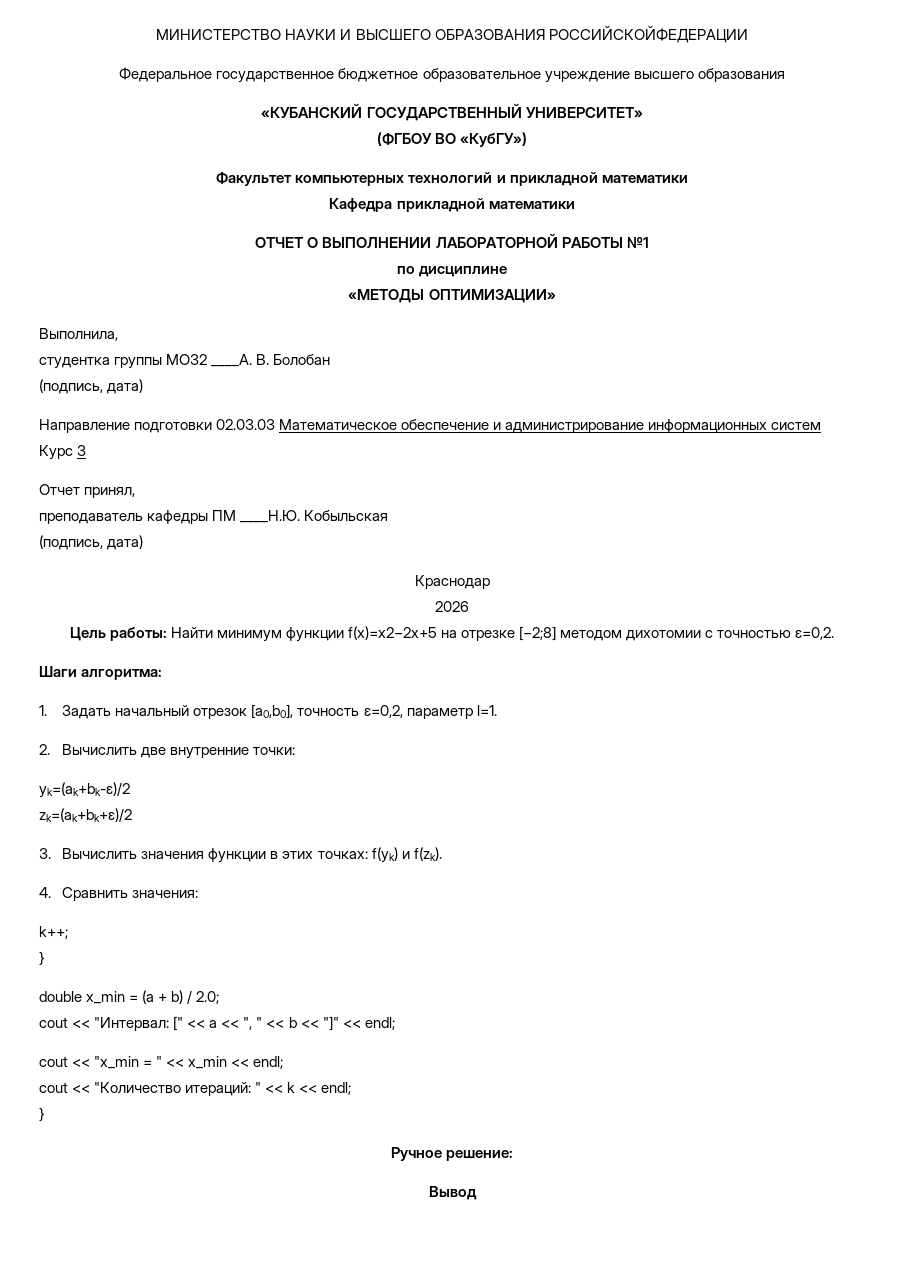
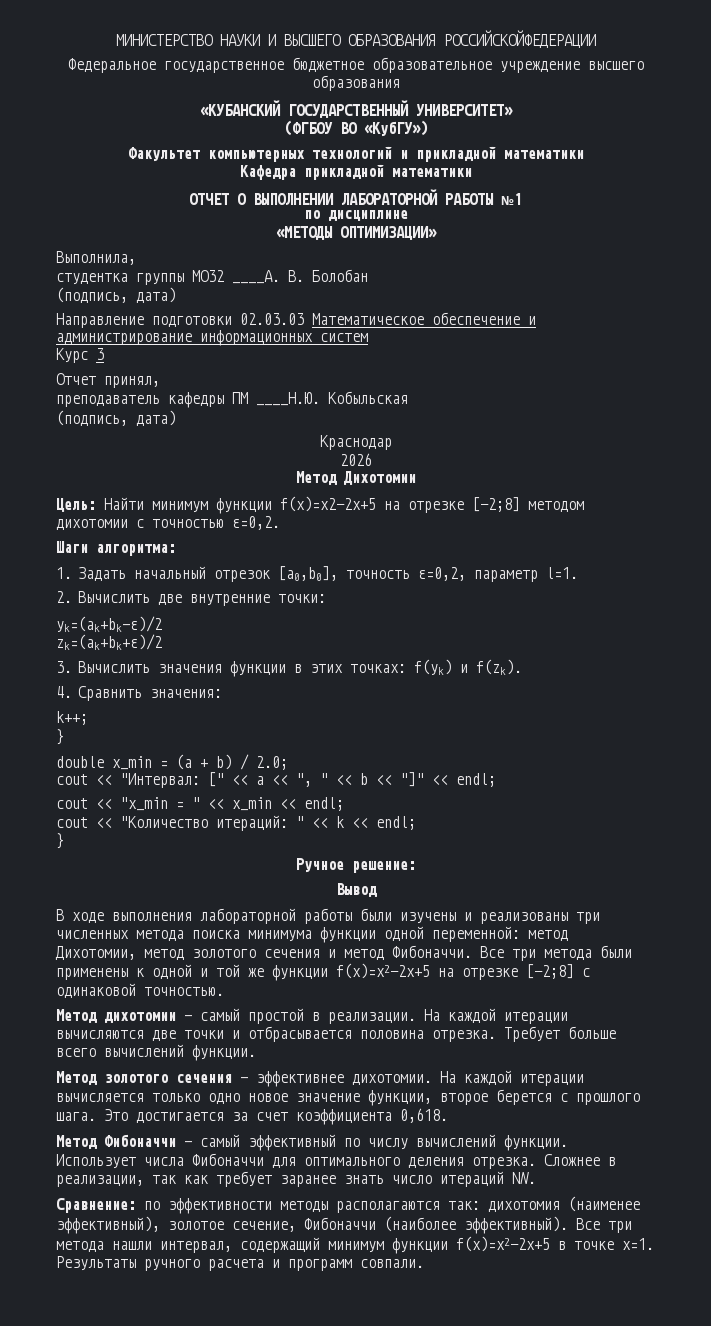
[69,627,167,641] Цель работы: -> [295,471,416,485] [56,498,96,512] Метод Дихотомии // Цель:
(477, 1193) none -> [56,908,600,924] [56,926,568,943] [55,945,632,961] [56,963,590,981] [56,983,224,998] [56,1008,568,1024] [56,1026,616,1042] [56,1044,256,1061] [56,1070,584,1087] [56,1089,640,1106] [56,1108,448,1125] [56,1134,568,1151] [56,1153,616,1169] [56,1171,536,1187] [56,1196,640,1214] [56,1216,632,1234] [56,1236,654,1254] [56,1256,424,1271] // В ходе выполнения лабораторной работы были изучены и реализованы три численных метода поиска минимума функции одной переменной: метод Дихотомии, метод золотого сечения и метод Фибоначчи. Все три метода были применены к одной и той же функции f(x)=x2−2x+5 на отрезке [−2;8] с одинаковой точностью. // Метод дихотомии — самый простой в реализации. На каждой итерации вычисляются две точки и отбрасывается половина отрезка. Требует больше всего вычислений функции. // Метод золотого сечения — эффективнее дихотомии. На каждой итерации вычисляется только одно новое значение функции, второе берется с прошлого шага. Это достигается за счет коэффициента 0,618. // Метод Фибоначчи — самый эффективный по числу вычислений функции. Использует числа Фибоначчи для оптимального деления отрезка. Сложнее в реализации, так как требует заранее знать число итераций NN. // Сравнение: по эффективности методы располагаются так: дихотомия (наименее эффективный), золотое сечение, Фибоначчи (наиболее эффективный). Все три метода нашли интервал, содержащий минимум функции f(x)=x2−2x+5 в точке x=1. Результаты ручного расчета и программ совпали.

